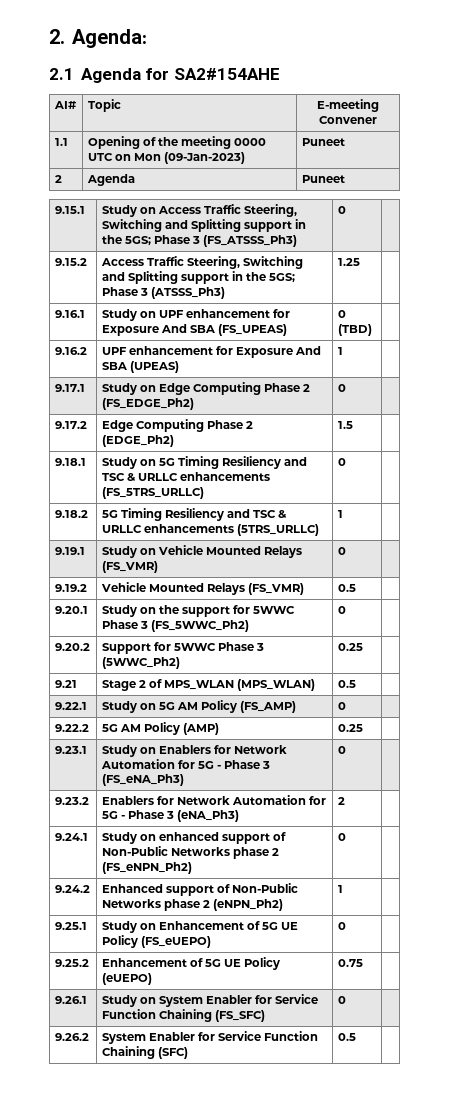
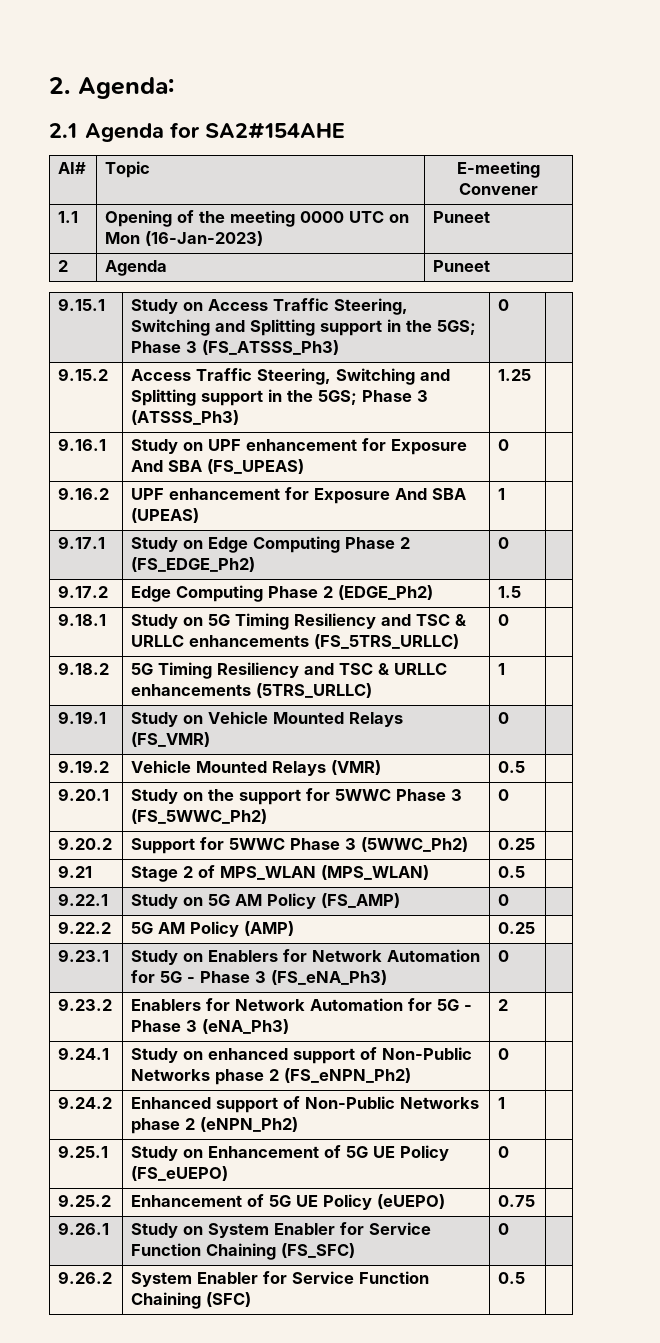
[163,152,245,164] (09-Jan-2023) -> [145,231,264,246] (16-Jan-2023)
[337,324,372,336] (TBD) -> (510, 445) none
[247,583,304,595] (FS_VMR) -> [331,760,382,775] (VMR)

